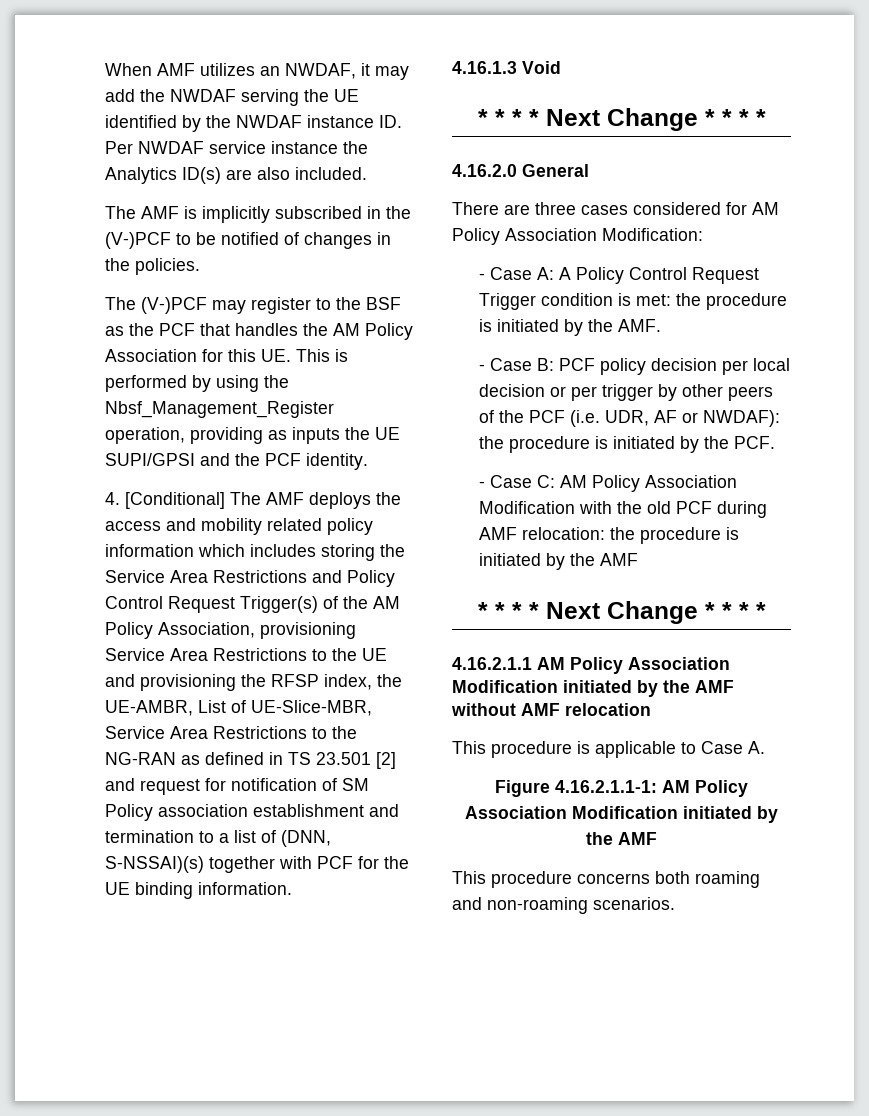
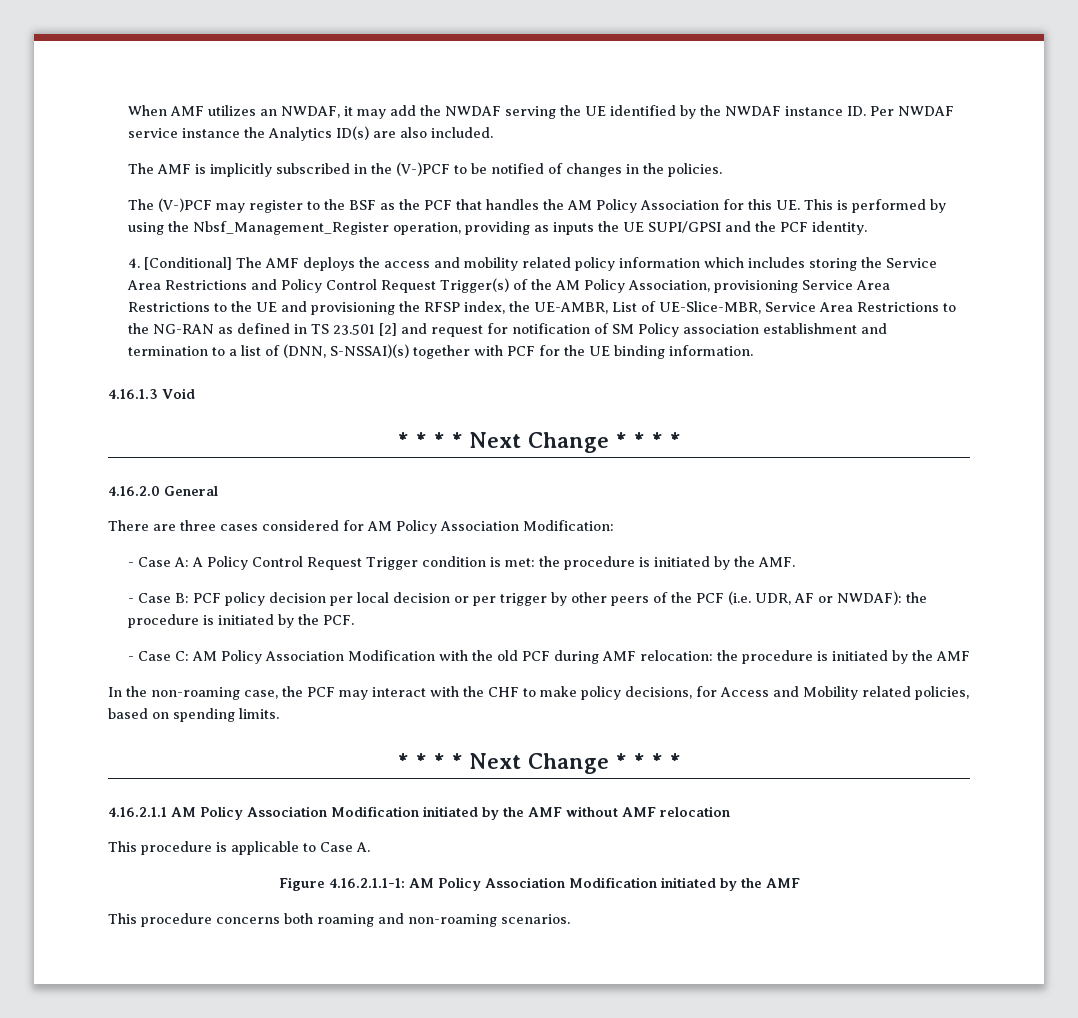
(638, 559) none -> [108,686,969,700] [108,708,279,722] // In the non-roaming case, the PCF may interact with the CHF to make policy decisions, for Access and Mobility related policies, based on spending limits.

